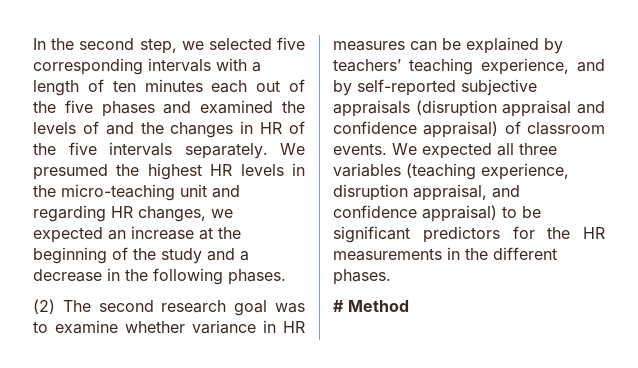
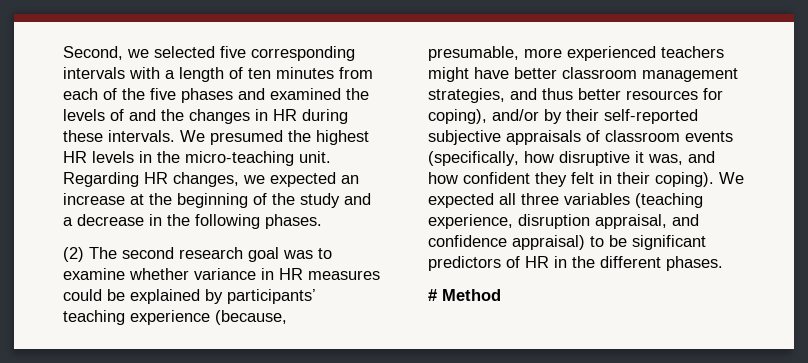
[33,38,177,54] In the second step, -> [63,46,123,60] Second,
[211,80,281,93] each out -> [339,67,373,79] [63,88,98,100] from each
[289,121,305,134] [33,142,268,159] of the five intervals separately. -> [302,109,348,124] [63,130,175,142] during these intervals.
[180,184,240,198] [33,205,106,222] unit and regarding -> [299,151,331,163] [63,172,139,187] unit. Regarding
[410,41,437,51] can -> [63,289,102,301] could
[333,58,605,75] [333,79,537,96] [333,100,605,117] [333,121,605,138] [333,143,387,155] teachers’ teaching experience, and by self-reported subjective appraisals (disruption appraisal and confidence appraisal) of classroom events. -> [227,289,316,304] [63,310,287,325] [428,46,724,61] [428,67,738,82] [428,88,723,103] [428,109,698,124] [428,130,733,145] [428,151,715,166] [428,172,714,187] participants’ teaching experience (because, presumable, more experienced teachers might have better classroom management strategies, and thus better resources for coping), and/or by their self-reported subjective appraisals of classroom events (specifically, how disruptive it was, and how confident they felt in their coping).
[512,226,605,239] [333,248,442,261] for the HR measurements -> [506,256,549,268] of HR

